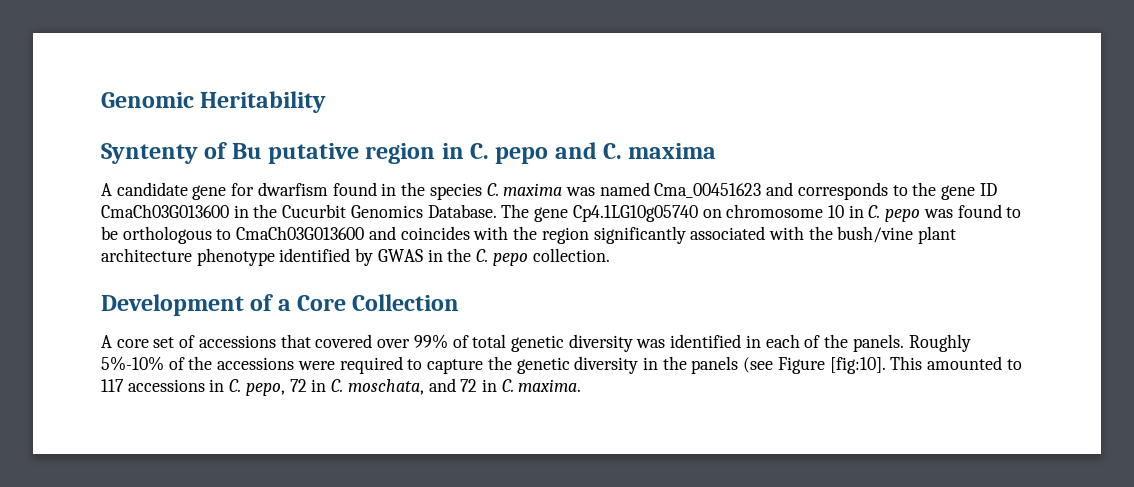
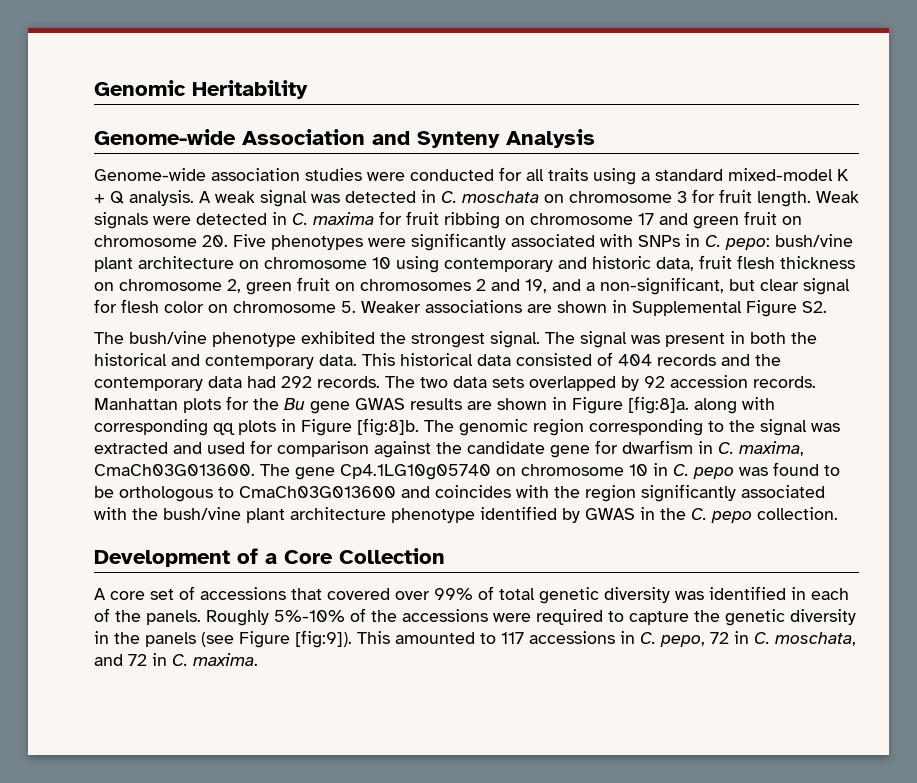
[101,142,717,164] [101,182,997,200] [101,204,497,218] Syntenty of Bu putative region in C. pepo and C. maxima // A candidate gene for dwarfism found in the species C. maxima was named Cma_00451623 and corresponds to the gene ID CmaCh03G013600 in the Cucurbit Genomics Database. -> [94,129,595,148] [94,167,849,185] [94,189,859,207] [94,211,802,229] [94,233,853,251] [94,255,855,273] [94,277,850,295] [94,299,827,317] [94,331,817,348] [94,352,781,369] [94,375,816,391] [94,396,775,414] [94,418,840,436] [94,440,804,458] [94,464,255,476] Genome-wide Association and Synteny Analysis // Genome-wide association studies were conducted for all traits using a standard mixed-model K + Q analysis. A weak signal was detected in C. moschata on chromosome 3 for fruit length. Weak signals were detected in C. maxima for fruit ribbing on chromosome 17 and green fruit on chromosome 20. Five phenotypes were significantly associated with SNPs in C. pepo: bush/vine plant architecture on chromosome 10 using contemporary and historic data, fruit flesh thickness on chromosome 2, green fruit on chromosomes 2 and 19, and a non-significant, but clear signal for flesh color on chromosome 5. Weaker associations are shown in Supplemental Figure S2. // The bush/vine phenotype exhibited the strongest signal. The signal was present in both the historical and contemporary data. This historical data consisted of 404 records and the contemporary data had 292 records. The two data sets overlapped by 92 accession records. Manhattan plots for the Bu gene GWAS results are shown in Figure [fig:8]a. along with corresponding qq plots in Figure [fig:8]b. The genomic region corresponding to the signal was extracted and used for comparison against the candidate gene for dwarfism in C. maxima, CmaCh03G013600.
[829,357,886,374] [fig:10]. -> [295,630,352,648] [fig:9]).

